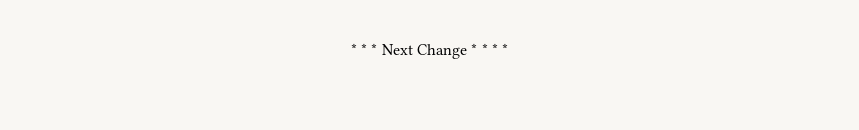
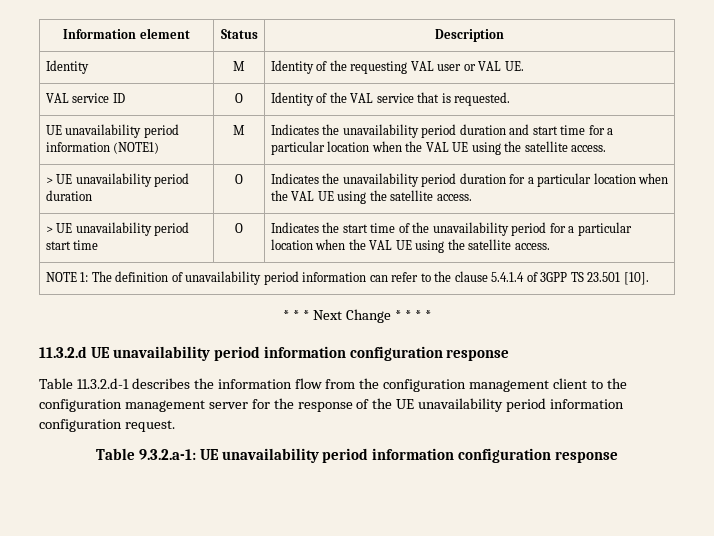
(350, 49) none -> [63,28,190,39] [220,29,258,39] [435,29,504,42] [45,60,89,74] [233,61,245,71] [270,60,524,74] [45,93,125,103] [235,93,243,103] [270,92,511,106] [45,124,179,138] [45,142,160,154] [233,125,245,135] [270,124,614,138] [270,141,607,155] [45,173,190,187] [45,190,92,201] [235,174,243,184] [270,173,669,187] [270,190,472,204] [45,222,190,236] [45,240,99,250] [235,223,243,233] [270,222,632,236] [270,239,550,253] [45,271,649,285] Information element | Status | Description // Identity | M | Identity of the requesting VAL user or VAL UE. // VAL service ID | O | Identity of the VAL service that is requested. // UE unavailability period information (NOTE1) | M | Indicates the unavailability period duration and start time for a particular location when the VAL UE using the satellite access. // > UE unavailability period duration | O | Indicates the unavailability period duration for a particular location when the VAL UE using the satellite access. // > UE unavailability period start time | O | Indicates the start time of the unavailability period for a particular location when the VAL UE using the satellite access. // NOTE 1: The definition of unavailability period information can refer to the clause 5.4.1.4 of 3GPP TS 23.501 [10]. //
(509, 49) none -> [39,346,510,361] [39,378,627,392] [39,398,625,412] [39,419,175,432] [95,448,619,463] // 11.3.2.d UE unavailability period information configuration response // Table 11.3.2.d-1 describes the information flow from the configuration management client to the configuration management server for the response of the UE unavailability period information configuration request. // Table 9.3.2.a-1: UE unavailability period information configuration response

